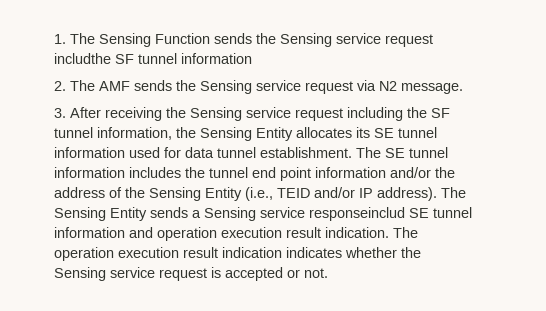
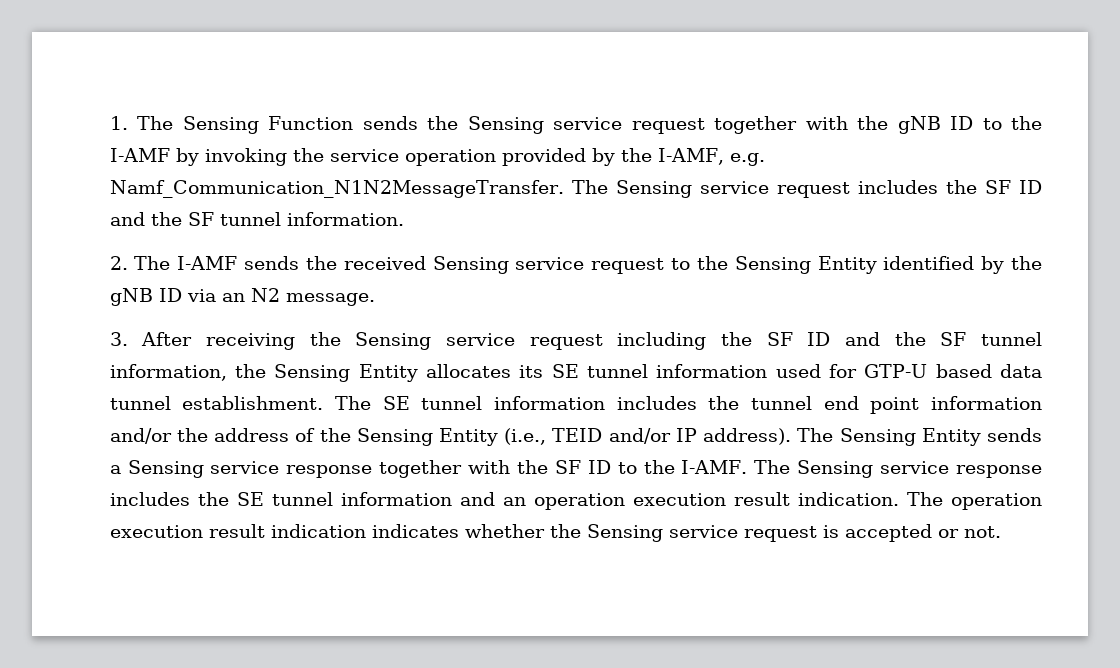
[54,53,253,64] includthe SF tunnel information -> [714,116,1042,134] [109,148,765,166] [109,180,1042,198] [109,212,404,226] together with the gNB ID to the I-AMF by invoking the service operation provided by the I-AMF, e.g. Namf_Communication_N1N2MessageTransfer. The Sensing service request includes the SF ID and the SF tunnel information.
[99,80,377,94] AMF sends the Sensing service request via -> [177,256,1042,274] [109,288,245,306] I-AMF sends the received Sensing service request to the Sensing Entity identified by the gNB ID via an
(451, 113) none -> [807,332,967,346] ID and the SF
(182, 152) none -> [864,364,992,378] GTP-U based
[309,207,406,221] responseinclud -> [286,460,1043,478] [109,492,229,506] response together with the SF ID to the I-AMF. The Sensing service response includes the
(154, 232) none -> [502,497,526,506] an

